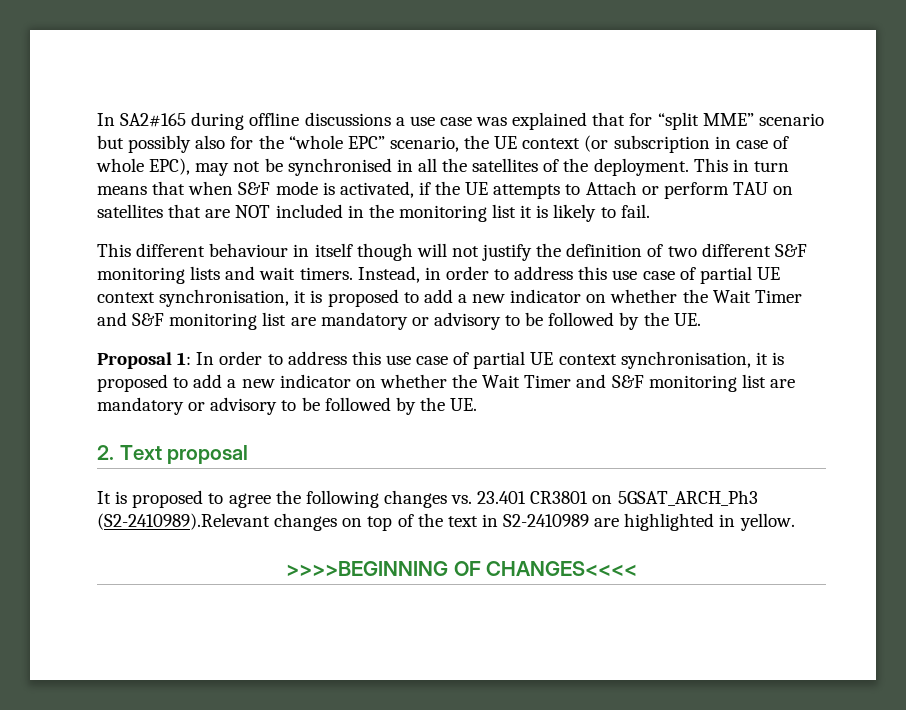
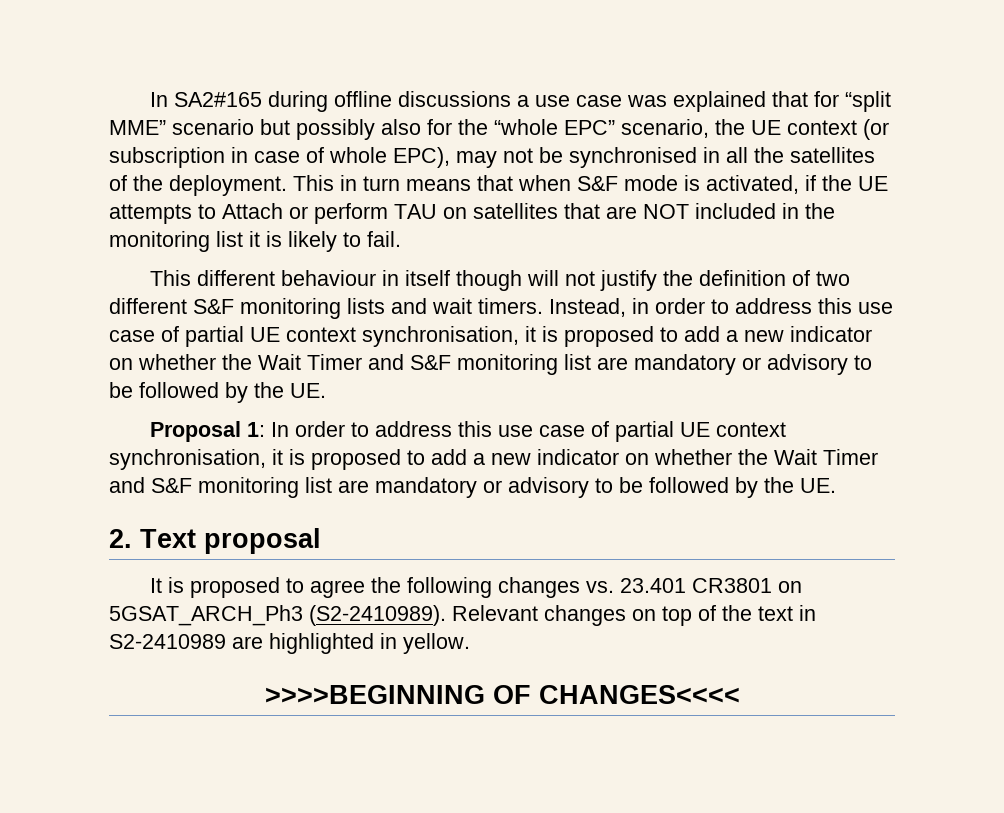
[97,513,270,530] (S2-2410989).Relevant -> [309,605,538,626] (S2-2410989). Relevant

